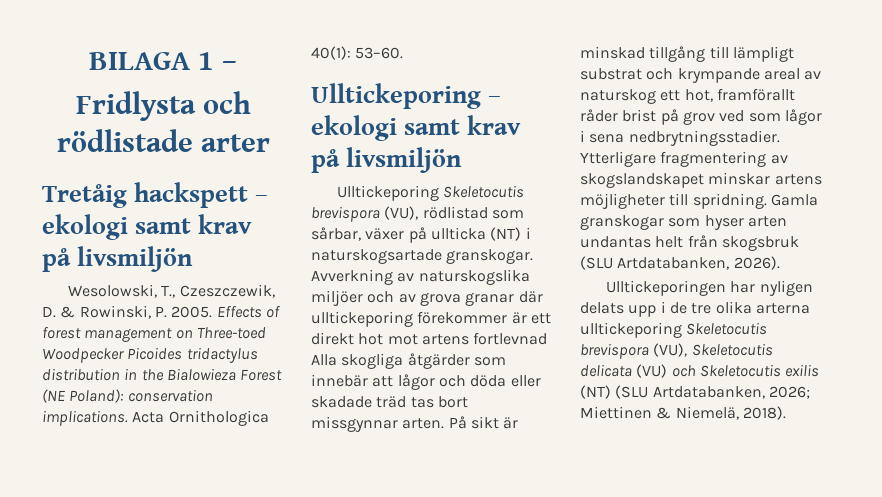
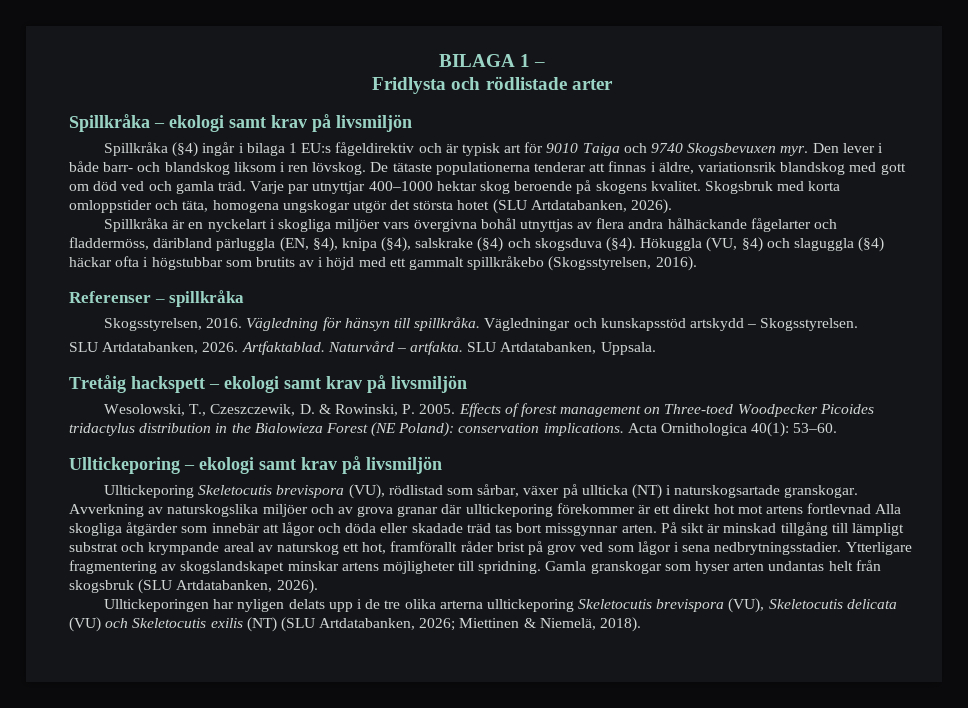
(270, 143) none -> [69,114,412,132] [104,142,883,157] [69,161,906,175] [69,180,841,194] [69,199,673,214] [104,218,838,232] [69,237,885,252] [69,256,697,271] [69,290,245,307] [104,317,859,331] [69,341,656,355] // Spillkråka – ekologi samt krav på livsmiljön // Spillkråka (§4) ingår i bilaga 1 EU:s fågeldirektiv och är typisk art för 9010 Taiga och 9740 Skogsbevuxen myr. Den lever i både barr- och blandskog liksom i ren lövskog. De tätaste populationerna tenderar att finnas i äldre, variationsrik blandskog med gott om död ved och gamla träd. Varje par utnyttjar 400–1000 hektar skog beroende på skogens kvalitet. Skogsbruk med korta omloppstider och täta, homogena ungskogar utgör det största hotet (SLU Artdatabanken, 2026). // Spillkråka är en nyckelart i skogliga miljöer vars övergivna bohål utnyttjas av flera andra hålhäckande fågelarter och fladdermöss, däribland pärluggla (EN, §4), knipa (§4), salskrake (§4) och skogsduva (§4). Hökuggla (VU, §4) och slaguggla (§4) häckar ofta i högstubbar som brutits av i höjd med ett gammalt spillkråkebo (Skogsstyrelsen, 2016). // Referenser – spillkråka // Skogsstyrelsen, 2016. Vägledning för hänsyn till spillkråka. Vägledningar och kunskapsstöd artskydd – Skogsstyrelsen. // SLU Artdatabanken, 2026. Artfaktablad. Naturvård – artfakta. SLU Artdatabanken, Uppsala.

